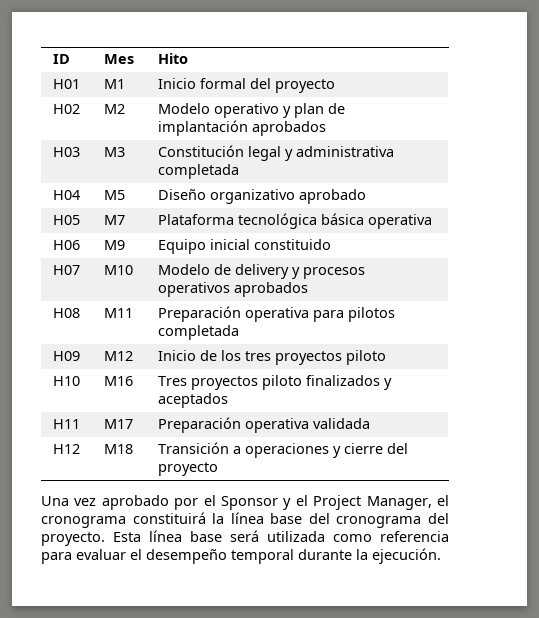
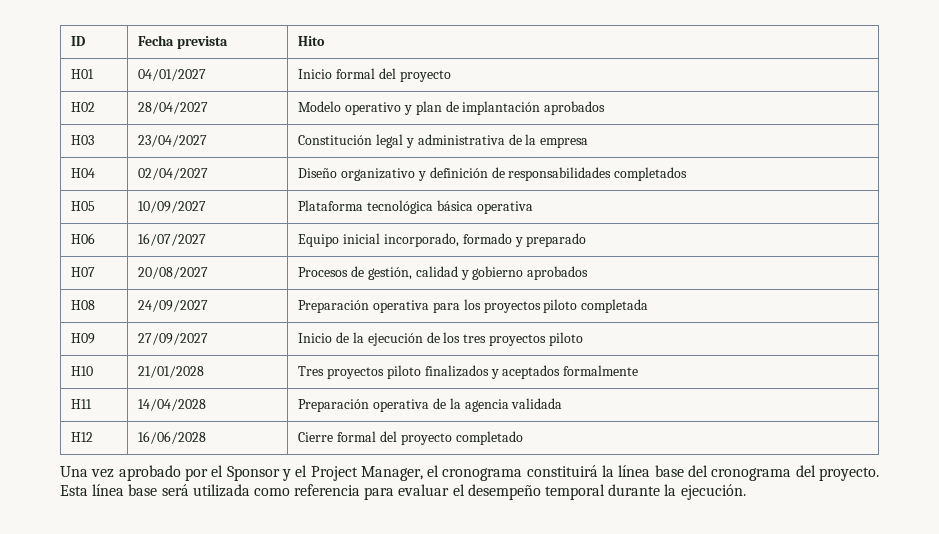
[103,54,134,64] Mes -> [138,35,229,49] Fecha prevista
[103,79,125,89] M1 -> [138,69,207,81] 04/01/2027
[103,104,125,114] M2 -> [138,102,209,114] 28/04/2027
[103,147,125,157] M3 -> [138,135,208,147] 23/04/2027
[157,164,239,179] completada -> [508,134,589,148] de la empresa
[103,190,125,200] M5 -> [138,168,209,180] 02/04/2027
[298,189,366,204] aprobado -> [417,167,688,181] y definición de responsabilidades completados
[103,215,125,225] M7 -> [138,201,207,213] 10/09/2027
[103,240,125,250] M9 -> [138,233,207,246] 16/07/2027
[253,239,331,250] [52,265,80,275] [103,265,133,275] [157,264,365,279] [157,282,230,297] constituido // H07 | M10 | Modelo de delivery y procesos operativos -> [383,233,587,247] [71,267,96,277] [138,267,209,279] [298,266,524,280] incorporado, formado y preparado // H07 | 20/08/2027 | Procesos de gestión, calidad y gobierno
[103,308,133,318] M11 -> [138,300,209,312] 24/09/2027
[347,307,395,322] pilotos -> [463,299,578,313] los proyectos piloto
[103,351,133,361] M12 -> [138,333,209,345] 27/09/2027
(217, 355) none -> [352,332,440,346] la ejecución de
[103,376,133,386] M16 -> [138,366,205,378] 21/01/2028
(228, 400) none -> [563,365,639,376] formalmente
[103,419,133,429] [157,417,309,433] M17 | Preparación operativa -> [138,399,207,411] [298,398,509,412] 14/04/2028 | Preparación operativa de la agencia
[103,444,133,454] [157,442,408,458] [157,462,218,476] M18 | Transición a operaciones y cierre del proyecto -> [138,431,207,444] [298,431,523,445] 16/06/2028 | Cierre formal del proyecto completado

